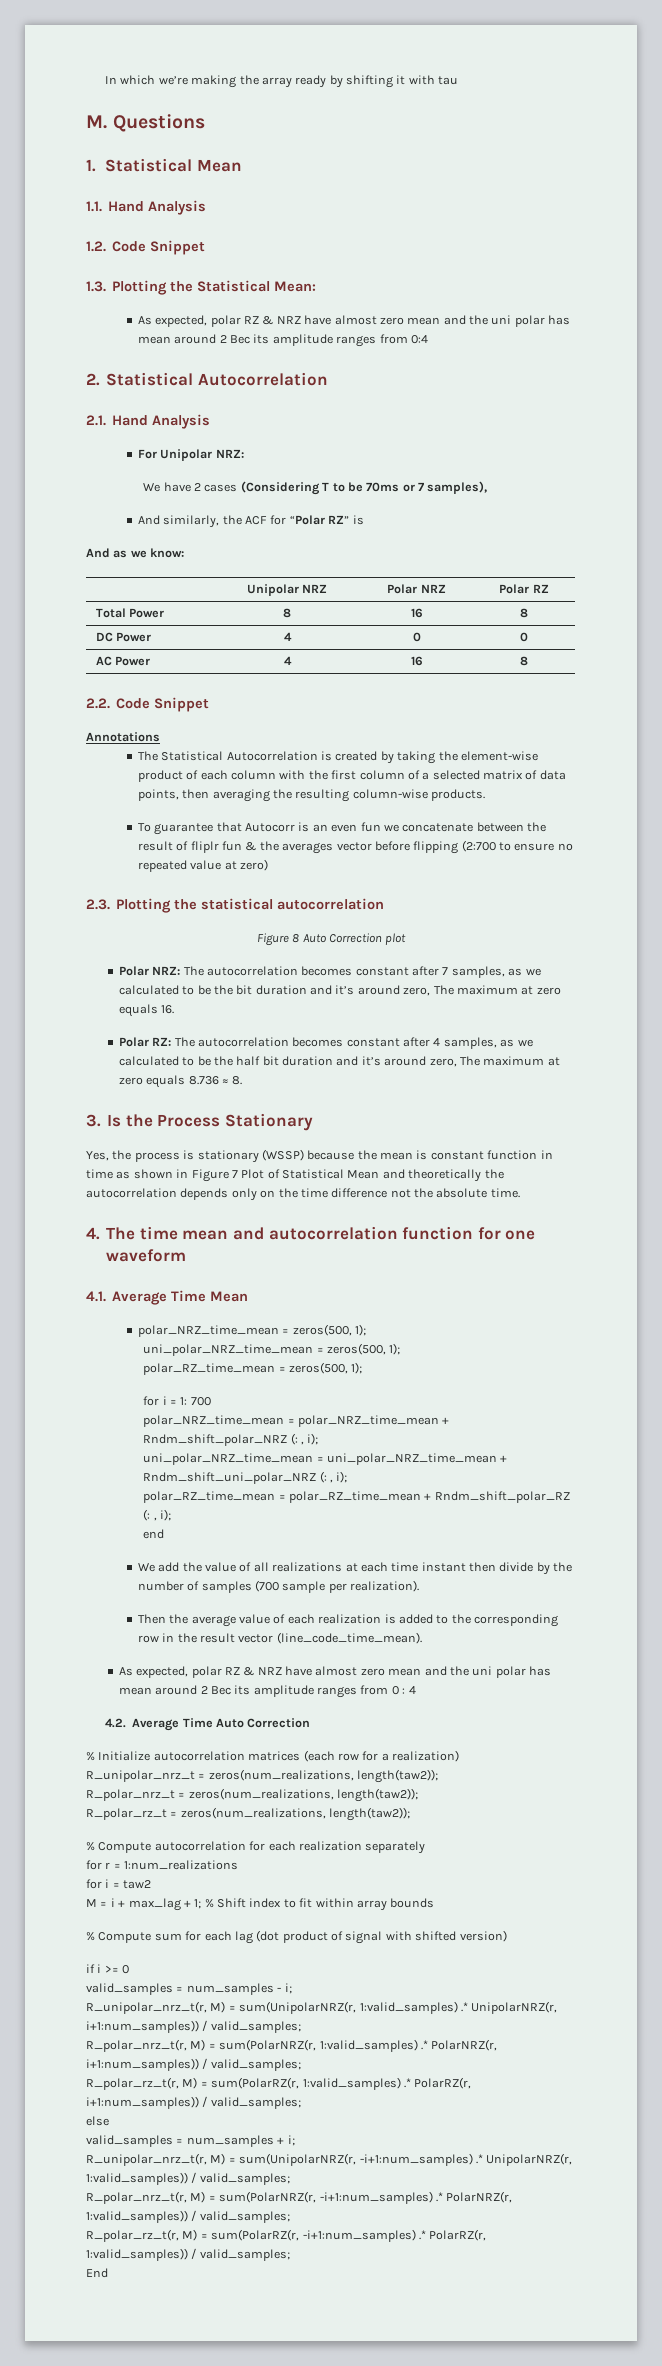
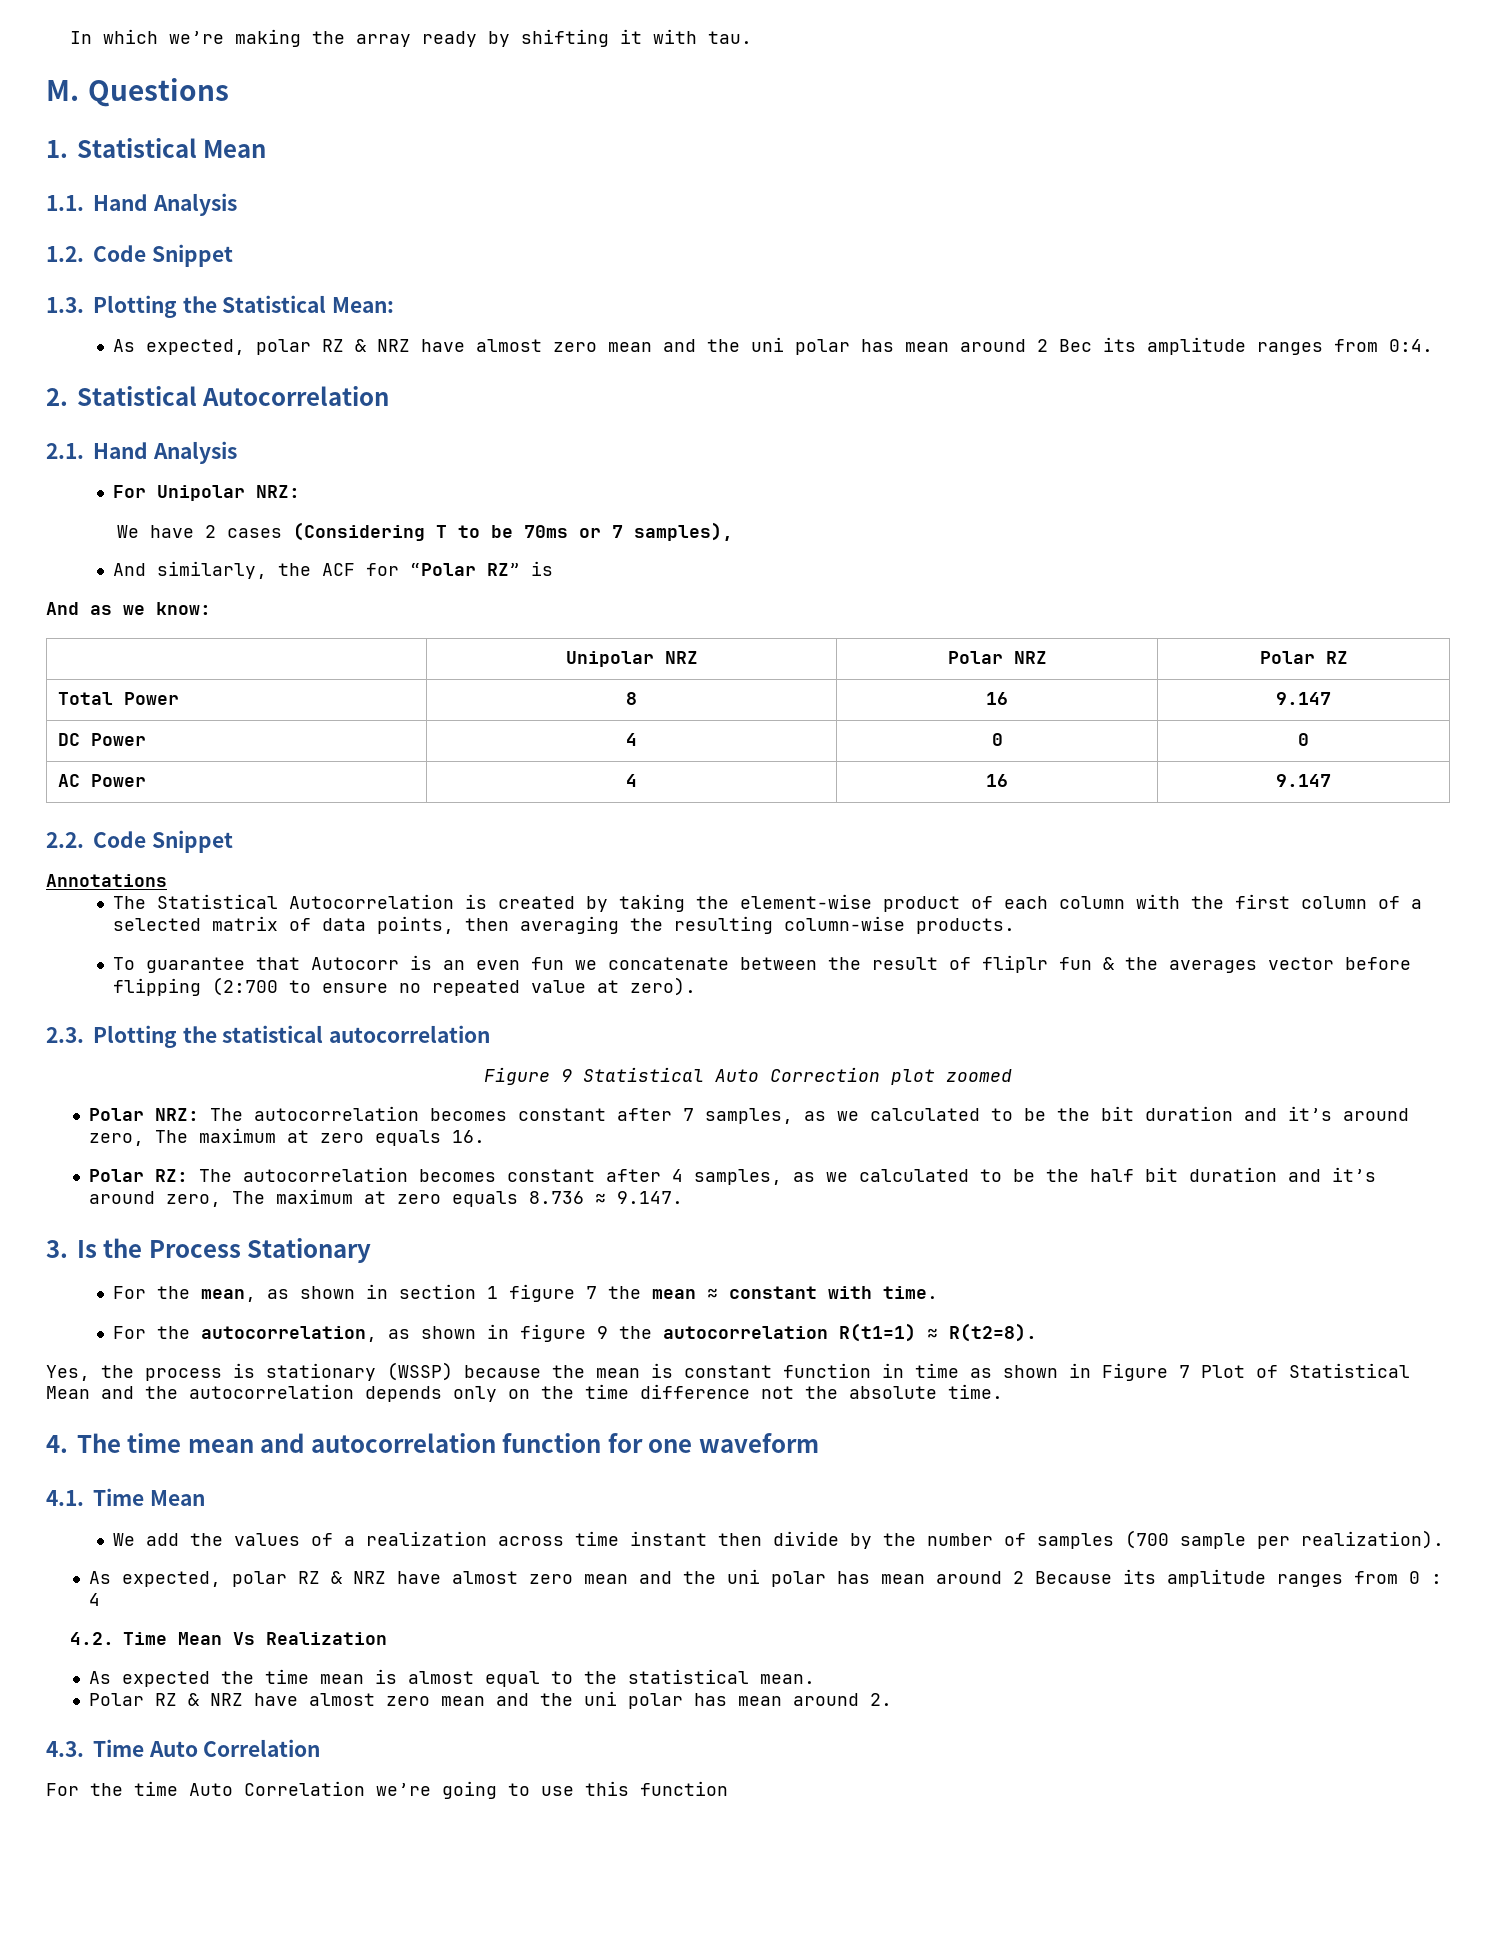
[438,76,459,85] tau -> [707,31,752,44] tau.
[410,335,428,344] 0:4 -> [1388,339,1433,352] 0:4.
[520,608,528,618] 8 -> [1276,692,1331,705] 9.147
[520,656,528,666] 8 -> [1276,774,1331,787] 9.147
[240,859,269,871] zero) -> [629,977,696,996] zero).
[292,934,300,943] 8 -> [561,1067,704,1082] 9 Statistical
(407, 939) none -> [946,1069,1012,1082] zoomed
[232,1076,243,1085] 8. -> [617,1191,684,1204] 9.147.
(314, 1122) none -> [112,1284,938,1302] [112,1323,1037,1342] // For the mean, as shown in section 1 figure 7 the mean ≈ constant with time. // For the autocorrelation, as shown in figure 9 the autocorrelation R(t1=1) ≈ R(t2=8).
[408,1169,482,1182] theoretically -> (134, 1392) none
[112,1291,168,1305] Average -> (84, 1498) none
[137,1324,367,1337] [143,1343,401,1356] [143,1362,363,1375] [143,1396,211,1406] [143,1415,450,1427] [143,1433,319,1446] [143,1453,508,1465] [143,1471,348,1484] [143,1491,570,1503] [143,1509,172,1521] [143,1529,165,1539] [137,1562,388,1572] polar_NRZ_time_mean = zeros(500, 1); // uni_polar_NRZ_time_mean = zeros(500, 1); // polar_RZ_time_mean = zeros(500, 1); // for i = 1: 700 // polar_NRZ_time_mean = polar_NRZ_time_mean + Rndm_shift_polar_NRZ (: , i); // uni_polar_NRZ_time_mean = uni_polar_NRZ_time_mean + Rndm_shift_uni_polar_NRZ (: , i); // polar_RZ_time_mean = polar_RZ_time_mean + Rndm_shift_polar_RZ (: , i); // end // We add the value of all realizations at each -> [112,1531,564,1546] We add the values of a realization across
[137,1614,559,1627] [137,1632,422,1644] // Then the average value of each realization is added to the corresponding row in the result vector (line_code_time_mean). -> (1444, 1539) none
[210,1686,231,1695] Bec -> [1035,1571,1113,1584] Because
[132,1718,311,1731] [86,1750,459,1762] [86,1769,439,1783] [86,1788,419,1802] [86,1807,411,1821] [86,1841,426,1854] [86,1860,239,1870] [86,1879,152,1889] [86,1898,435,1911] [86,1930,507,1944] [86,1964,130,1974] [86,1983,292,1995] [86,2001,558,2014] [86,2020,301,2033] [86,2039,498,2052] [86,2058,301,2071] [86,2077,472,2090] [86,2096,301,2109] [86,2116,109,2126] [86,2135,295,2147] [86,2153,573,2166] [86,2172,290,2185] [86,2191,513,2204] [86,2210,290,2223] [86,2229,487,2242] [86,2248,290,2261] [86,2268,108,2278] Average Time Auto Correction // % Initialize autocorrelation matrices (each row for a realization) // R_unipolar_nrz_t = zeros(num_realizations, length(taw2)); // R_polar_nrz_t = zeros(num_realizations, length(taw2)); // R_polar_rz_t = zeros(num_realizations, length(taw2)); // % Compute autocorrelation for each realization separately // for r = 1:num_realizations // for i = taw2 // M = i + max_lag + 1; % Shift index to fit within array bounds // % Compute sum for each lag (dot product of signal with shifted version) // if i >= 0 // valid_samples = num_samples - i; // R_unipolar_nrz_t(r, M) = sum(UnipolarNRZ(r, 1:valid_samples) .* UnipolarNRZ(r, i+1:num_samples)) / valid_samples; // R_polar_nrz_t(r, M) = sum(PolarNRZ(r, 1:valid_samples) .* PolarNRZ(r, i+1:num_samples)) / valid_samples; // R_polar_rz_t(r, M) = sum(PolarRZ(r, 1:valid_samples) .* PolarRZ(r, i+1:num_samples)) / valid_samples; // else // valid_samples = num_samples + i; // R_unipolar_nrz_t(r, M) = sum(UnipolarNRZ(r, -i+1:num_samples) .* UnipolarNRZ(r, 1:valid_samples)) / valid_samples; // R_polar_nrz_t(r, M) = sum(PolarNRZ(r, -i+1:num_samples) .* PolarNRZ(r, 1:valid_samples)) / valid_samples; // R_polar_rz_t(r, M) = sum(PolarRZ(r, -i+1:num_samples) .* PolarRZ(r, 1:valid_samples)) / valid_samples; // End -> [122,1632,387,1645] [89,1669,816,1687] [89,1691,893,1709] [46,1739,321,1757] [46,1781,728,1799] Time Mean Vs Realization // As expected the time mean is almost equal to the statistical mean. // Polar RZ & NRZ have almost zero mean and the uni polar has mean around 2. // 4.3. Time Auto Correlation // For the time Auto Correlation we’re going to use this function

